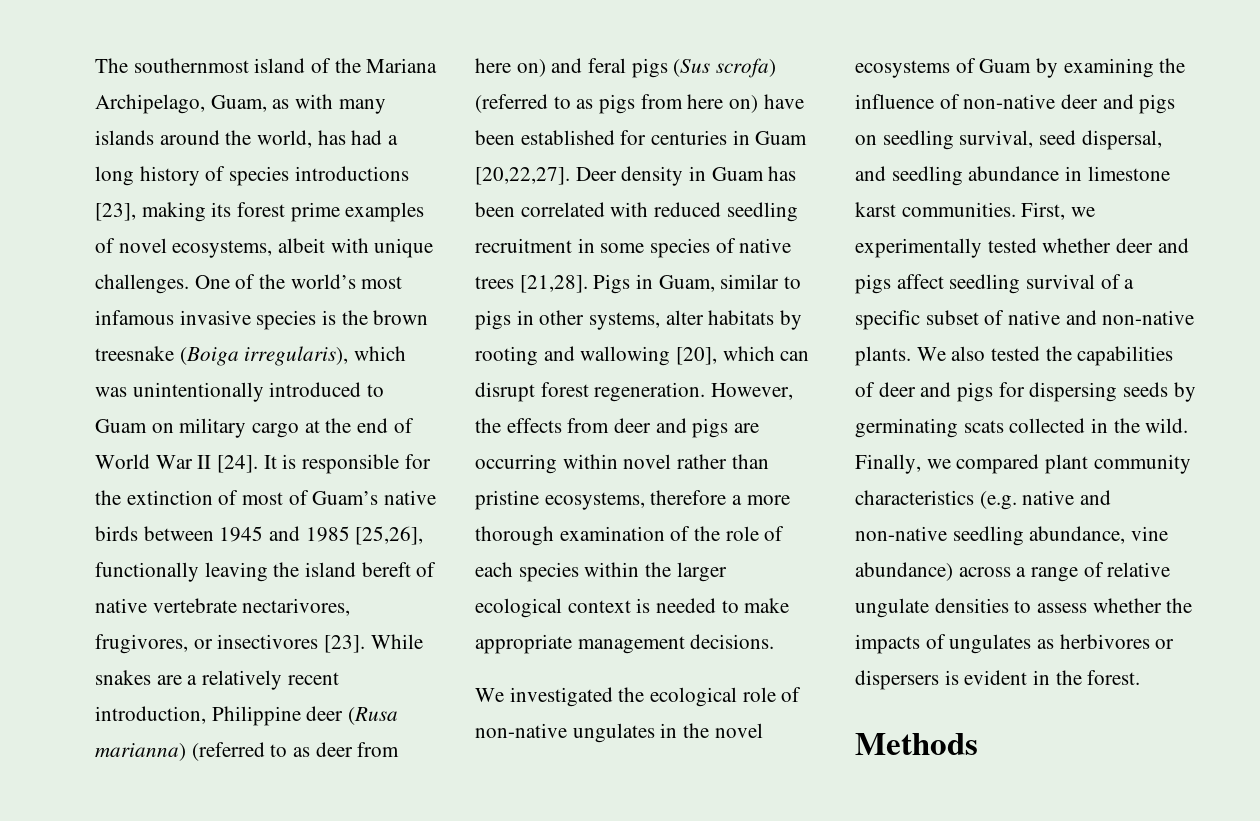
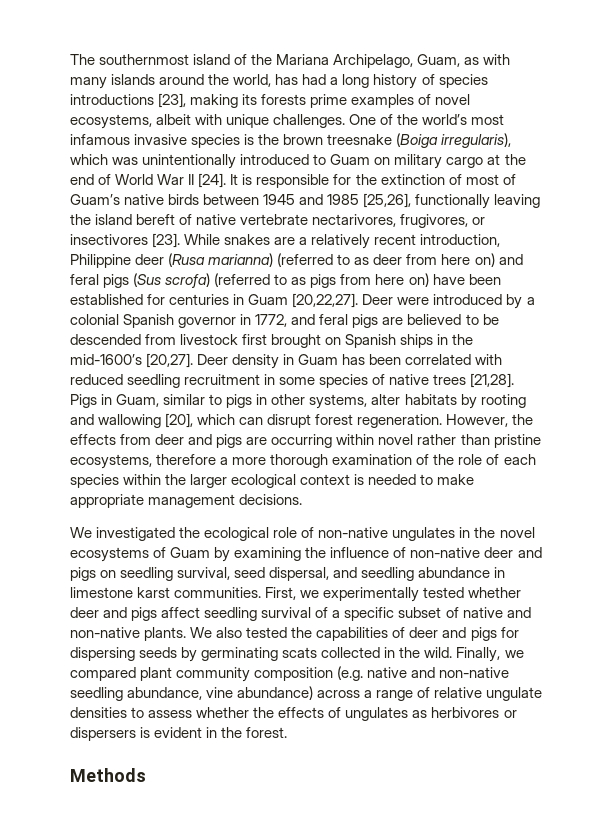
[237,202,286,217] forest -> [261,94,307,105] forests
(617, 174) none -> [397,294,535,309] [70,314,499,328] [70,334,474,348] [70,353,229,368] were introduced by a colonial Spanish governor in 1772, and feral pigs are believed to be descended from livestock first brought on Spanish ships in the mid-1600’s [20,27]. Deer
[855,490,974,505] characteristics -> [254,667,334,681] composition
[855,634,920,654] impacts -> [278,707,325,718] effects

